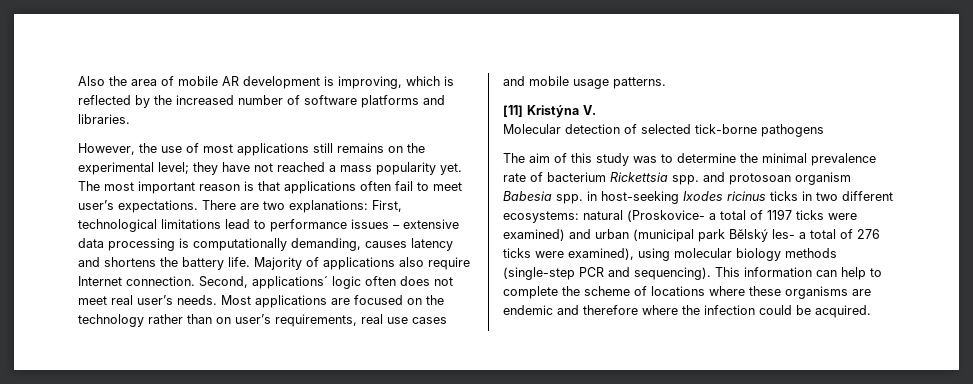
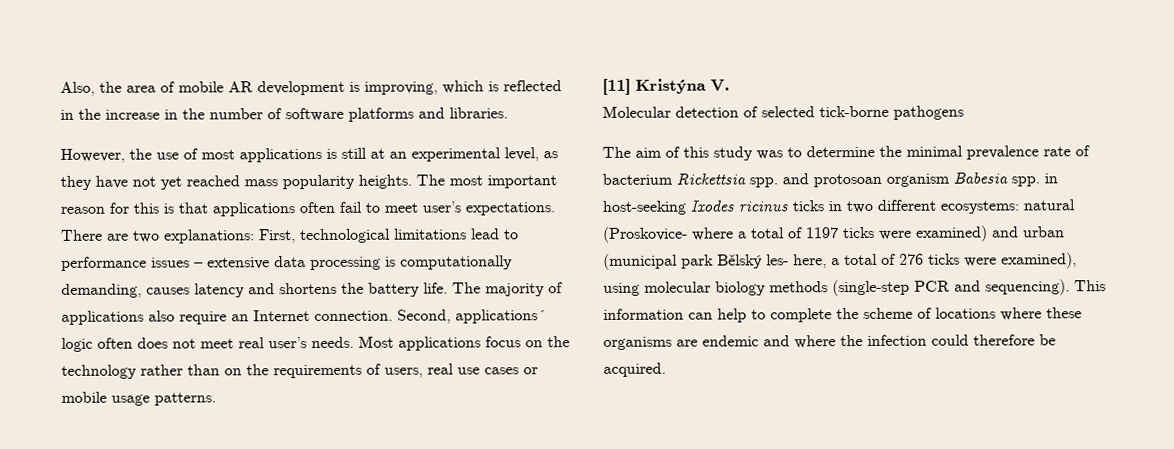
[78,76,105,86] Also -> [60,81,95,96] Also,
[135,95,234,108] by the increased -> [60,108,205,120] in the increase in the
[313,143,425,153] [78,162,189,175] still remains on the experimental level; -> [326,147,558,162] is still at an experimental level, as
[277,162,336,172] reached a -> [160,175,240,190] yet reached
[440,163,462,175] yet. -> [358,174,412,189] heights.
(240, 187) none -> [109,202,159,214] for this
[254,257,302,270] Majority -> [452,282,545,297] The majority
(470, 263) none -> [231,314,249,322] an
[331,295,403,305] are focused -> [485,336,521,348] focus
[235,314,357,327] user’s requirements, -> [246,363,423,379] the requirements of users,
[503,76,525,86] and -> [523,367,538,375] or
(705, 216) none -> [692,227,734,241] where
(795, 234) none -> [793,254,827,269] here,
[583,305,638,315] therefore -> (790, 341) none
(792, 310) none -> [973,334,1035,346] therefore

